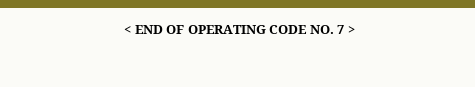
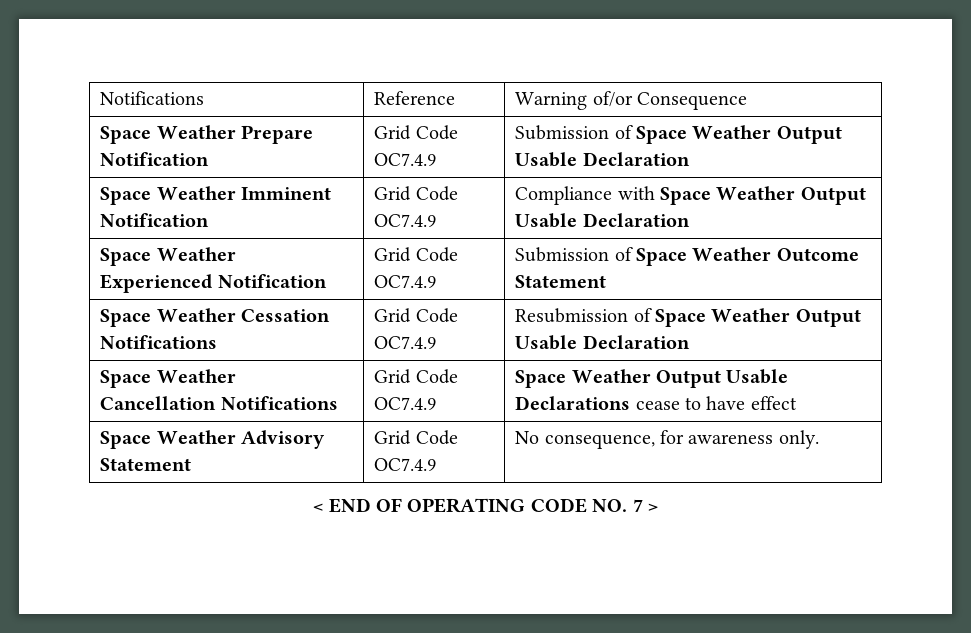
(124, 30) none -> [100,91,205,105] [374,91,456,105] [515,91,747,110] [100,125,313,144] [100,152,210,166] [374,125,458,140] [374,153,437,166] [515,125,842,144] [515,152,690,167] [100,186,331,205] [100,213,210,227] [374,186,458,201] [374,214,437,227] [515,186,866,205] [515,213,690,228] [100,247,236,266] [100,274,327,293] [374,247,458,262] [374,275,437,288] [515,247,859,266] [515,275,607,288] [100,308,330,327] [100,335,218,349] [374,308,458,323] [374,336,437,349] [515,308,861,327] [515,335,690,350] [100,369,236,388] [100,396,338,410] [374,369,458,384] [374,397,437,410] [515,369,789,388] [515,396,797,410] [100,430,325,449] [100,458,192,471] [374,430,458,445] [374,458,437,471] [515,430,819,449] Notifications | Reference | Warning of/or Consequence // Space Weather Prepare Notification | Grid Code OC7.4.9 | Submission of Space Weather Output Usable Declaration // Space Weather Imminent Notification | Grid Code OC7.4.9 | Compliance with Space Weather Output Usable Declaration // Space Weather Experienced Notification | Grid Code OC7.4.9 | Submission of Space Weather Outcome Statement // Space Weather Cessation Notifications | Grid Code OC7.4.9 | Resubmission of Space Weather Output Usable Declaration // Space Weather Cancellation Notifications | Grid Code OC7.4.9 | Space Weather Output Usable Declarations cease to have effect // Space Weather Advisory Statement | Grid Code OC7.4.9 | No consequence, for awareness only. //

